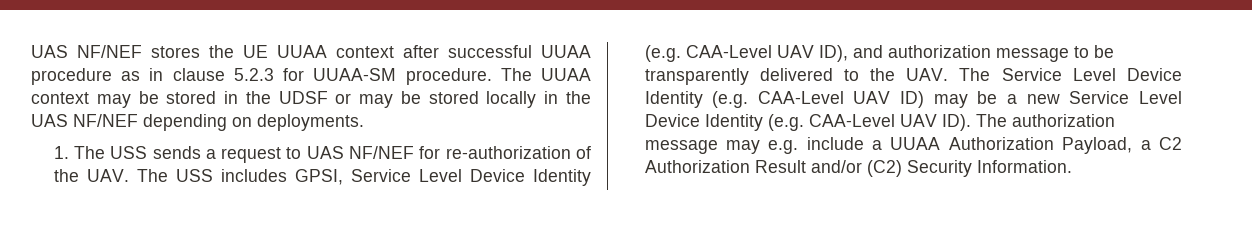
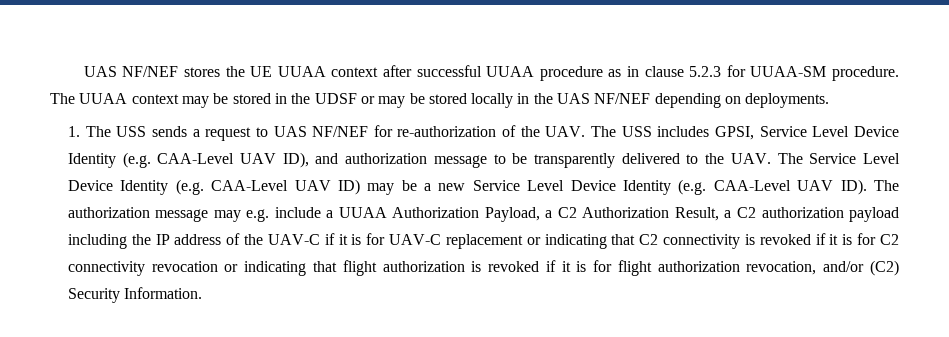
[754,160,806,173] Result -> [674,207,899,222] [67,233,899,249] [67,260,817,276] Result, a C2 authorization payload including the IP address of the UAV-C if it is for UAV-C replacement or indicating that C2 connectivity is revoked if it is for C2 connectivity revocation or indicating that flight authorization is revoked if it is for flight authorization revocation,

